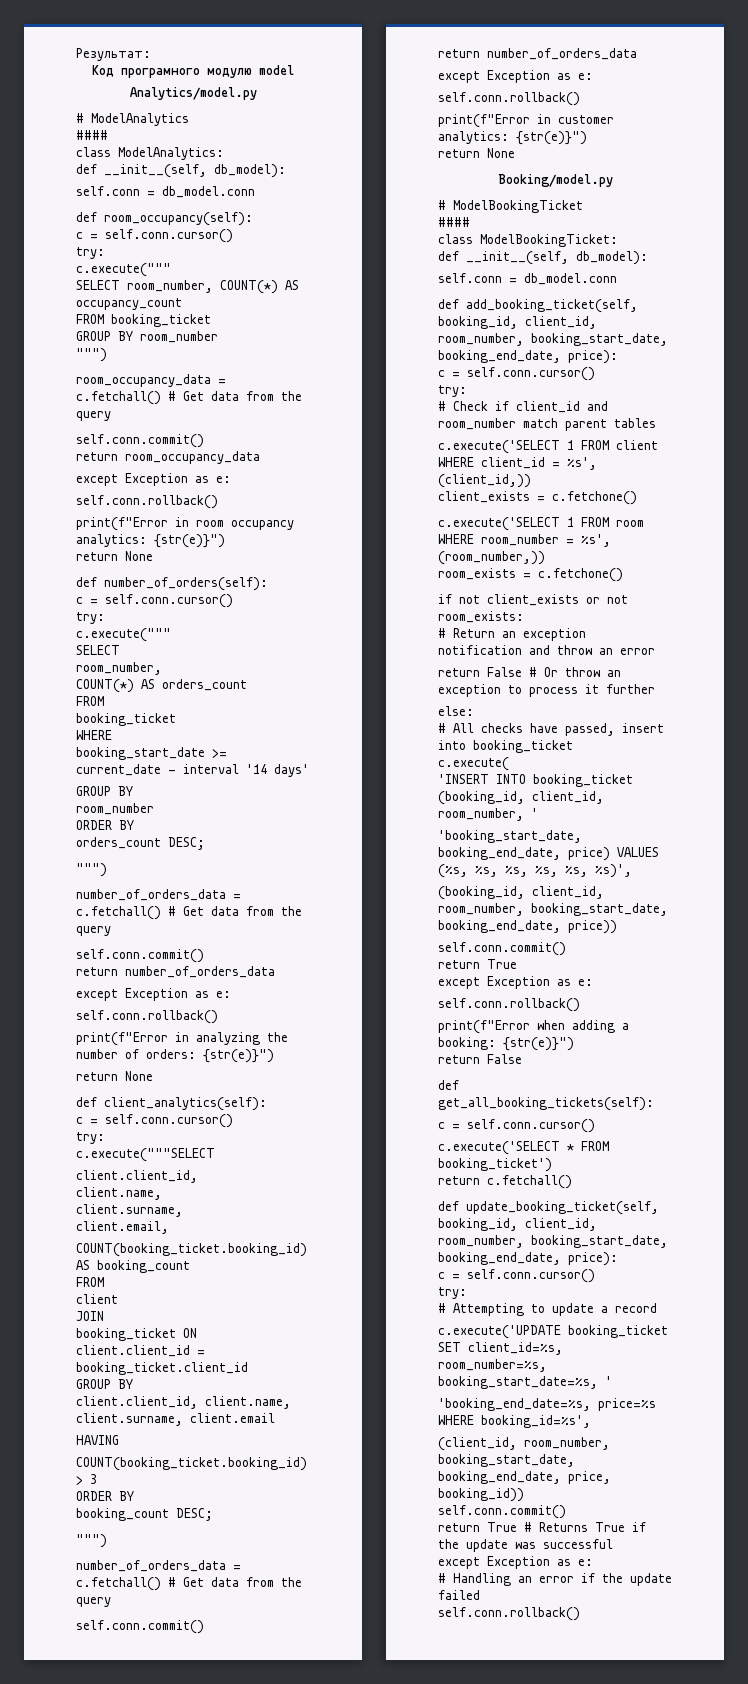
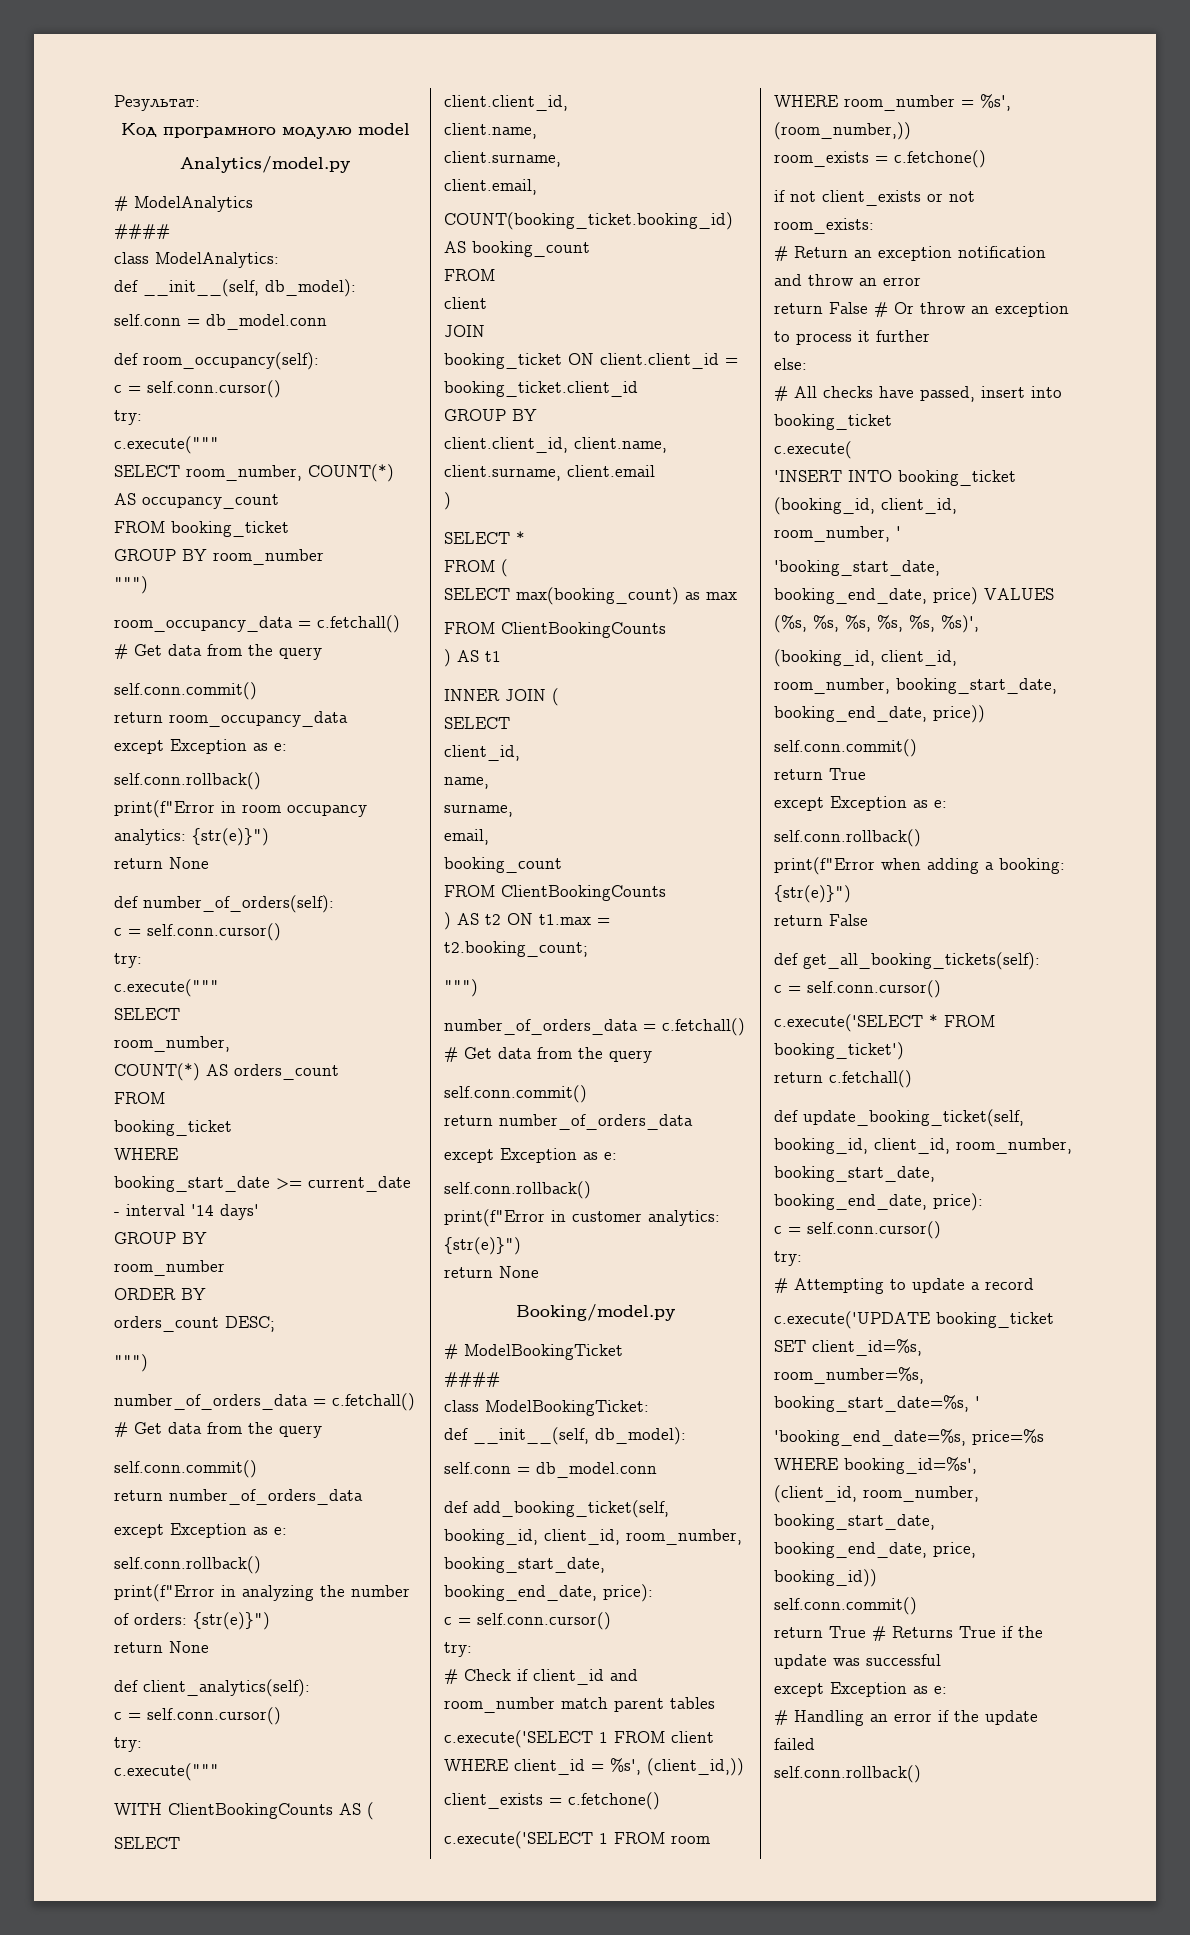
[76,1148,215,1162] c.execute("""SELECT -> [114,1763,219,1781] [114,1802,374,1820] [114,1837,180,1849] c.execute(""" // WITH ClientBookingCounts AS ( // SELECT
[76,1435,119,1445] [76,1457,307,1471] [76,1474,97,1485] [76,1491,134,1501] [76,1508,213,1521] HAVING // COUNT(booking_ticket.booking_id) > 3 // ORDER BY // booking_count DESC; -> [444,492,451,510] [444,531,525,544] [444,559,508,577] [444,587,737,605] [444,622,666,638] [444,649,501,667] [444,688,559,706] [444,717,510,729] [444,745,520,761] [444,777,489,789] [444,804,513,817] [444,829,489,845] [444,857,562,873] [444,885,666,901] [444,912,610,930] [444,941,588,957] ) // SELECT * // FROM ( // SELECT max(booking_count) as max // FROM ClientBookingCounts // ) AS t1 // INNER JOIN ( // SELECT // client_id, // name, // surname, // email, // booking_count // FROM ClientBookingCounts // ) AS t2 ON t1.max = t2.booking_count;

